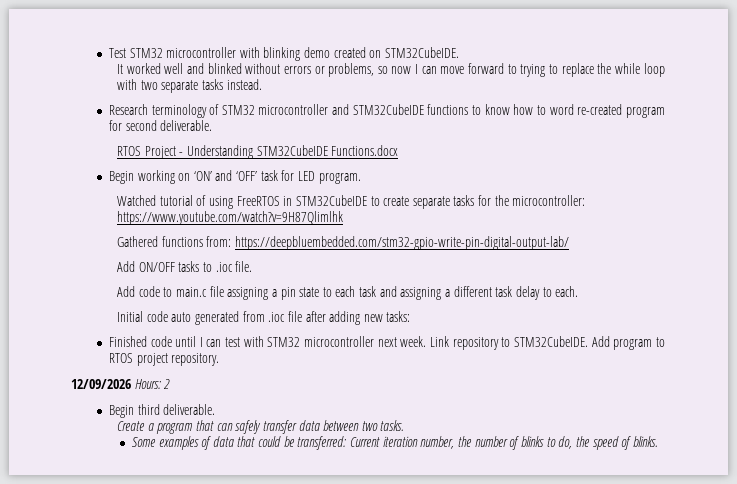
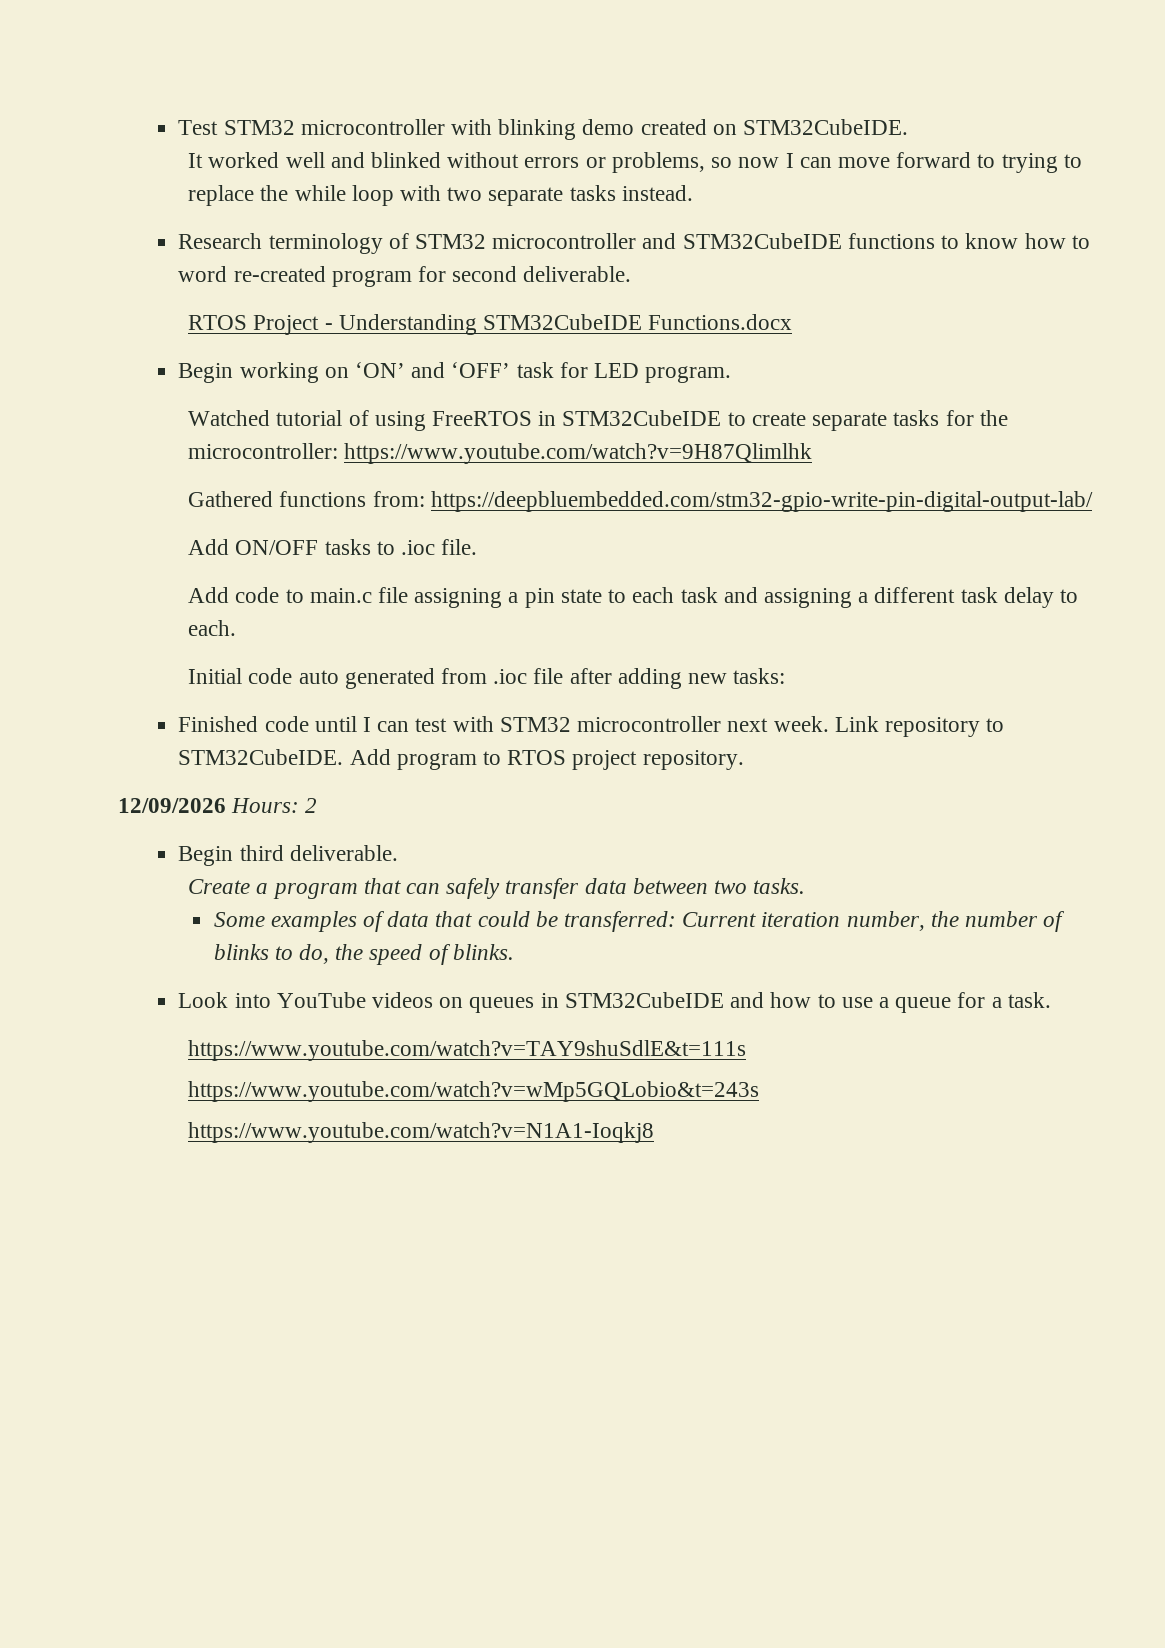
(658, 441) none -> [178,992,1051,1013] [188,1040,747,1061] [188,1081,760,1102] [188,1122,655,1143] // Look into YouTube videos on queues in STM32CubeIDE and how to use a queue for a task. // https://www.youtube.com/watch?v=TAY9shuSdlE&t=111s // https://www.youtube.com/watch?v=wMp5GQLobio&t=243s // https://www.youtube.com/watch?v=N1A1-Ioqkj8

